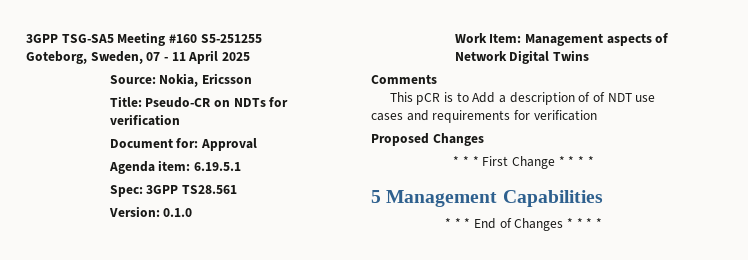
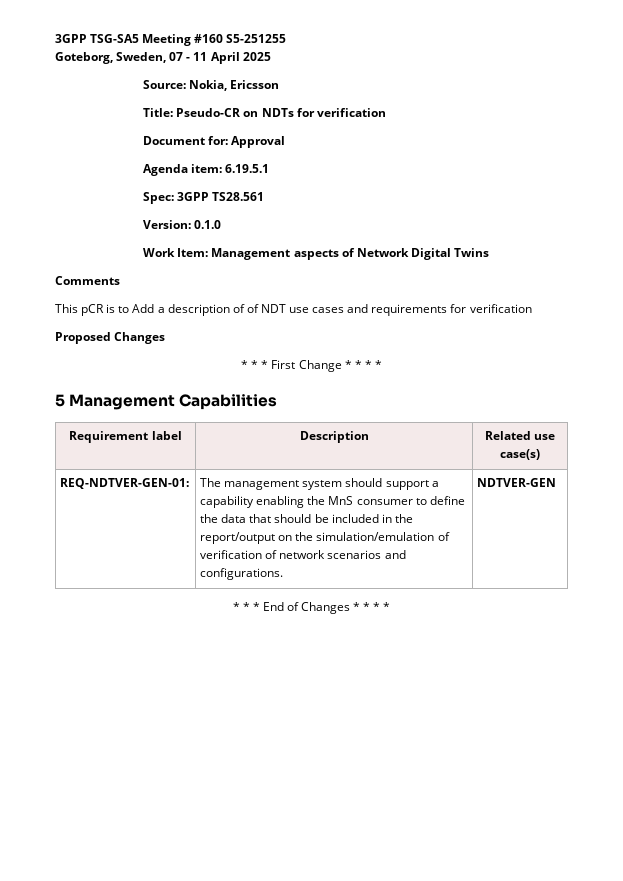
(603, 198) none -> [69,431,182,443] [299,431,369,443] [484,431,556,440] [500,449,540,460] [60,478,190,489] [200,478,439,490] [200,496,465,508] [200,514,413,523] [200,532,450,544] [200,550,406,559] [200,568,284,580] [477,478,557,487] // Requirement label | Description | Related use case(s) // REQ-NDTVER-GEN-01: | The management system should support a capability enabling the MnS consumer to define the data that should be included in the report/output on the simulation/emulation of verification of network scenarios and configurations. | NDTVER-GEN

